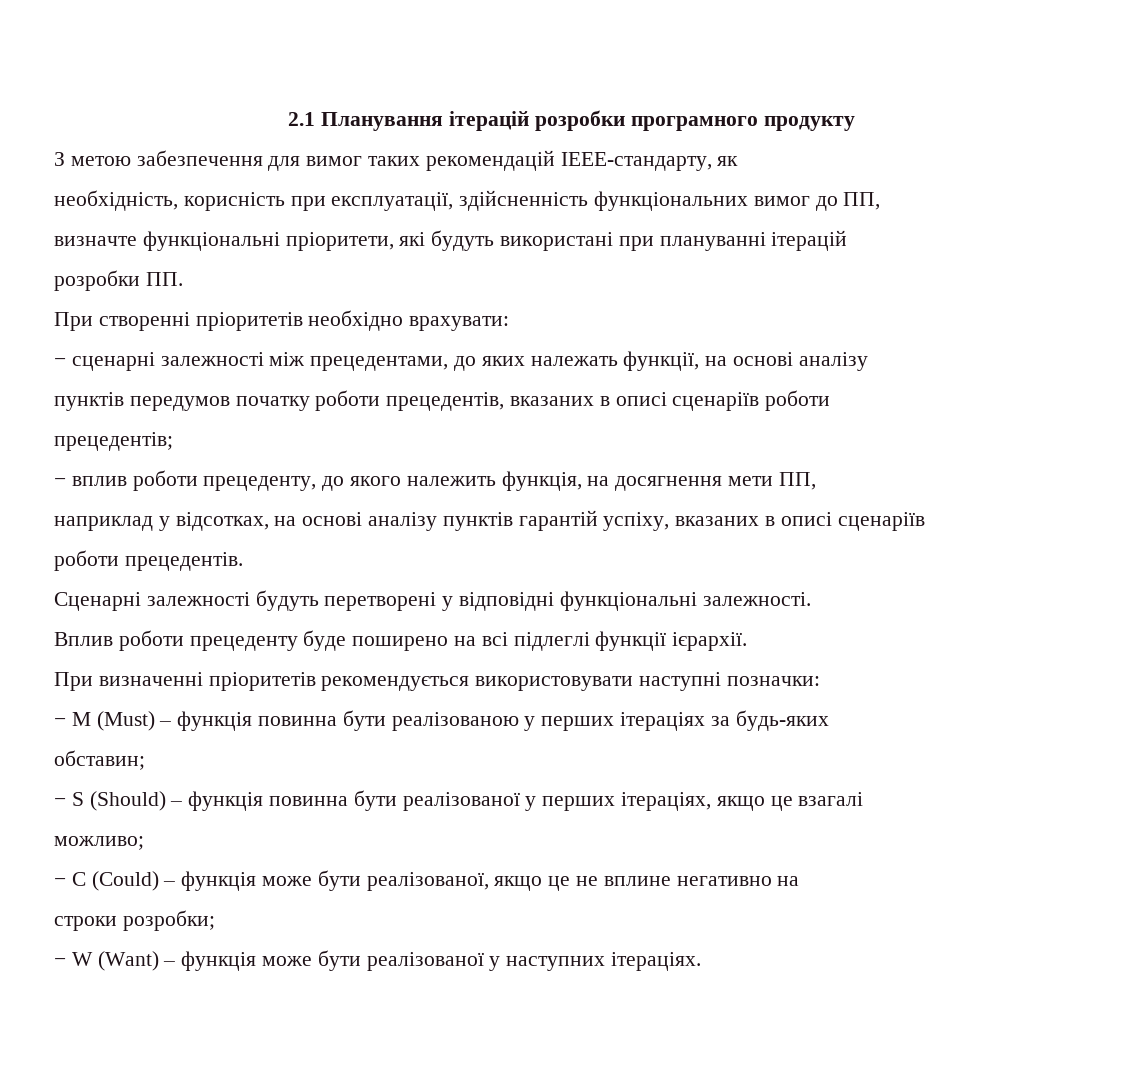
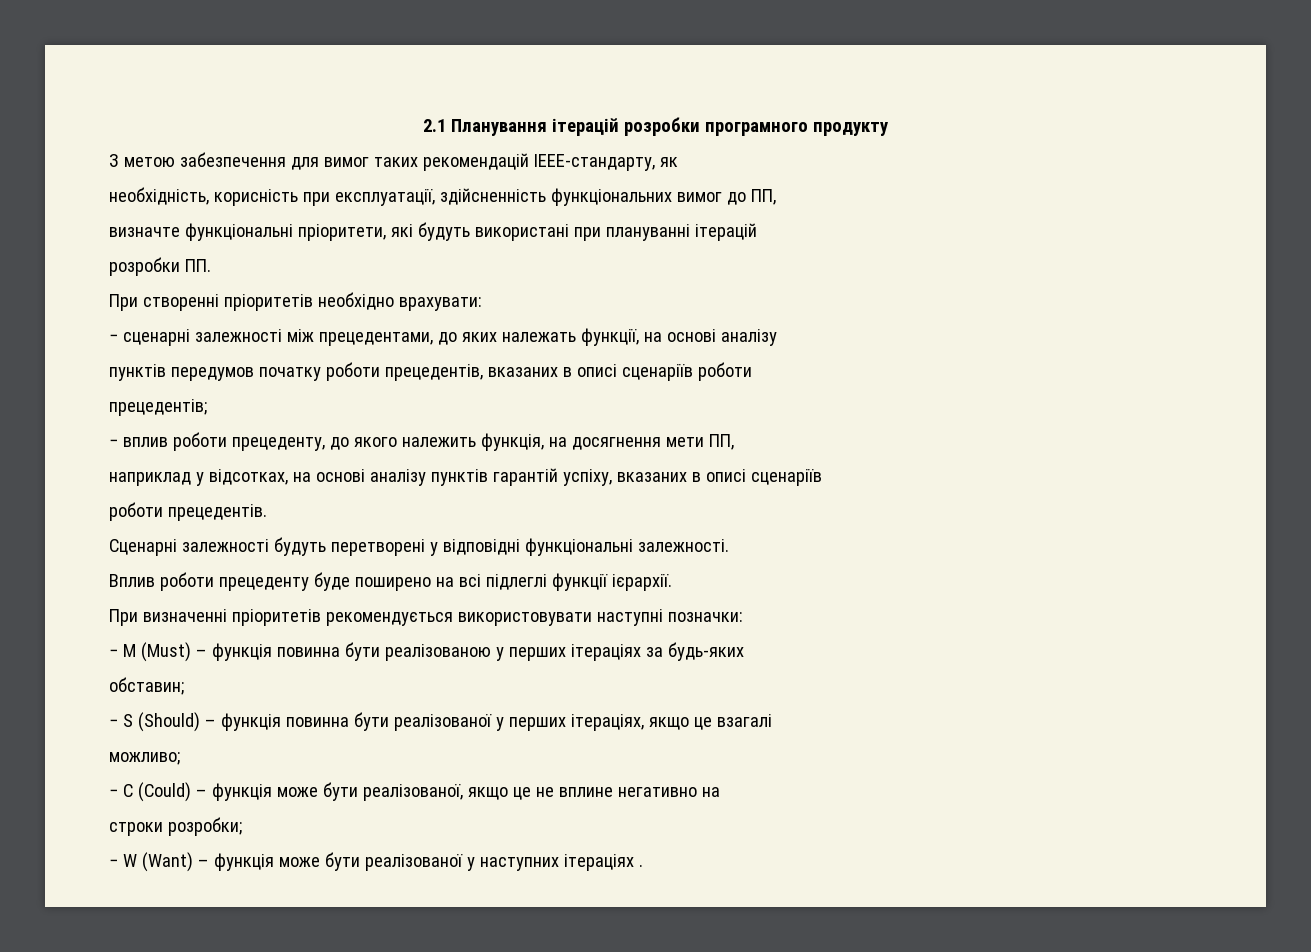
[611,952,702,971] ітераціях. -> [563,854,643,871] ітераціях .

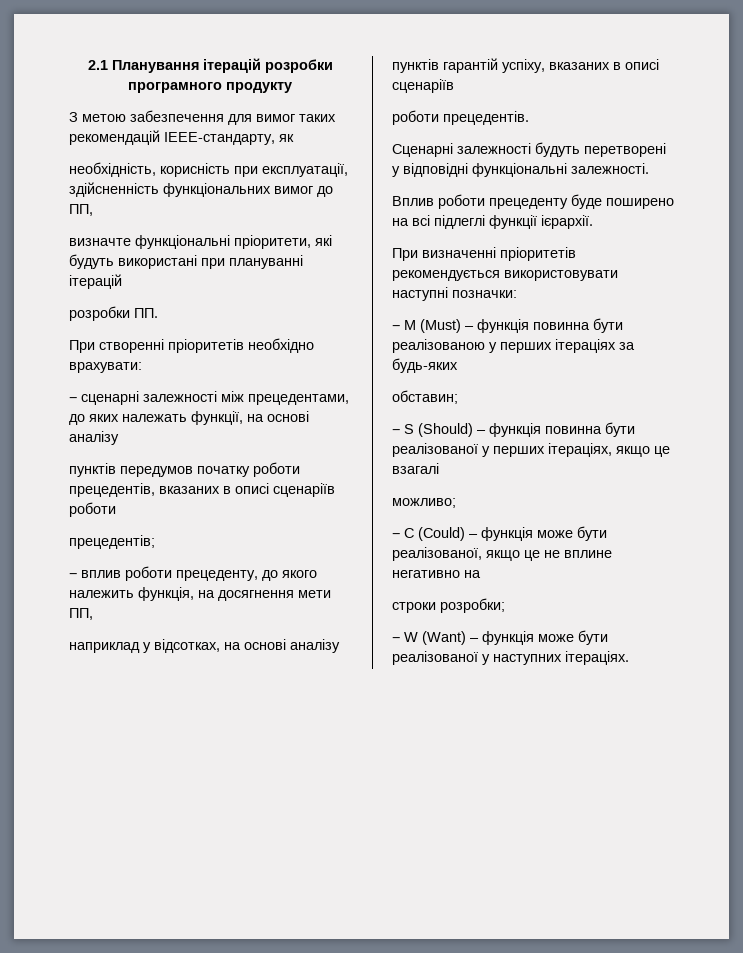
[563,854,643,871] ітераціях . -> [565,651,629,665] ітераціях.

